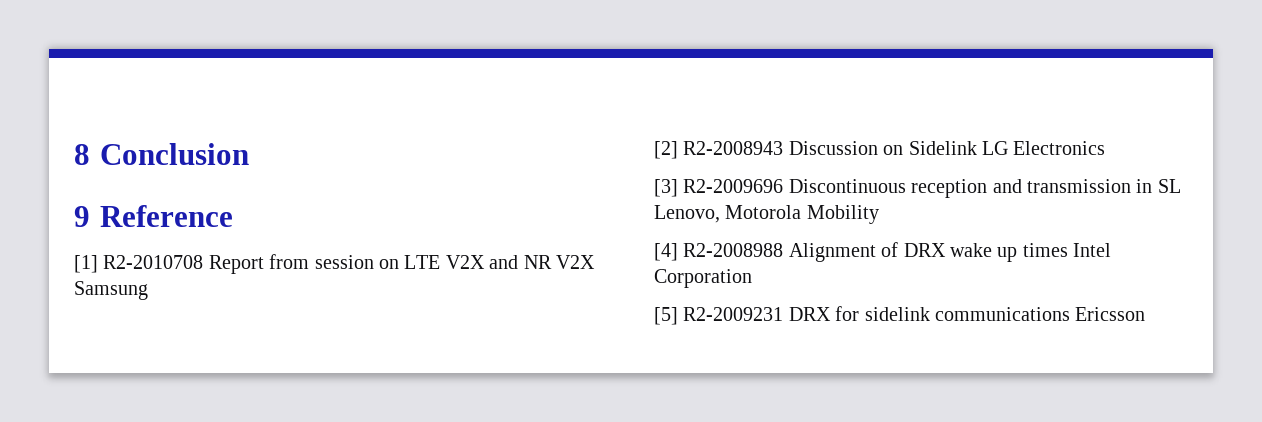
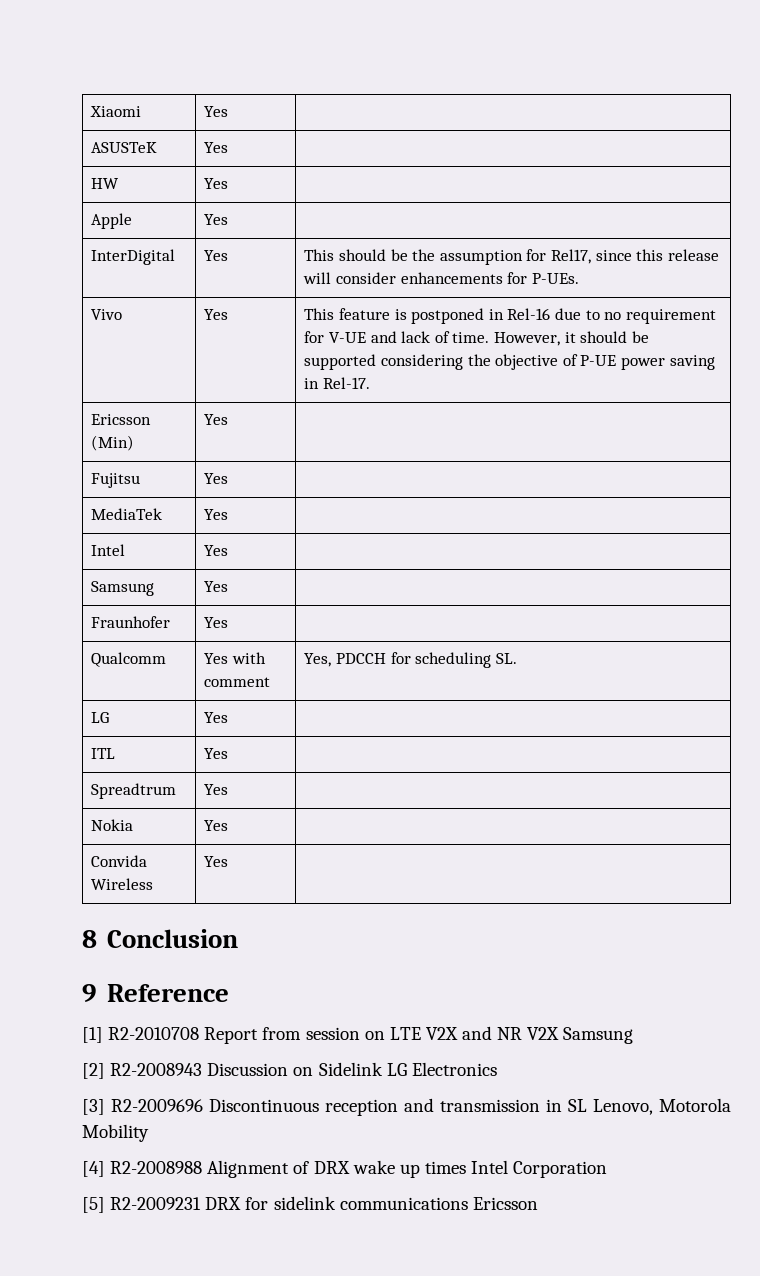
(74, 154) none -> [90,106,142,117] [204,106,229,117] [91,142,158,153] [204,142,229,153] [91,178,120,189] [204,178,229,189] [91,213,133,229] [204,214,229,225] [91,249,176,265] [204,250,229,261] [304,249,719,265] [303,272,579,284] [91,309,123,320] [204,309,229,320] [304,308,716,324] [304,331,649,346] [304,354,715,370] [304,377,371,389] [91,414,152,425] [91,435,135,451] [204,414,229,425] [91,473,141,488] [204,473,229,484] [91,508,163,520] [204,509,229,520] [91,544,126,556] [204,545,229,556] [91,581,155,596] [204,581,229,592] [91,616,171,628] [204,617,229,628] [91,652,167,667] [204,652,267,664] [204,677,271,687] [304,652,517,668] [91,712,110,723] [204,712,229,723] [91,748,116,759] [204,748,229,759] [91,783,177,799] [204,784,229,795] [91,819,134,831] [204,820,229,831] [91,855,148,867] [91,878,154,890] [204,856,229,867] Xiaomi | Yes | // ASUSTeK | Yes | // HW | Yes | // Apple | Yes | // InterDigital | Yes | This should be the assumption for Rel17, since this release will consider enhancements for P-UEs. // Vivo | Yes | This feature is postponed in Rel-16 due to no requirement for V-UE and lack of time. However, it should be supported considering the objective of P-UE power saving in Rel-17. // Ericsson (Min) | Yes | // Fujitsu | Yes | // MediaTek | Yes | // Intel | Yes | // Samsung | Yes | // Fraunhofer | Yes | // Qualcomm | Yes with comment | Yes, PDCCH for scheduling SL. // LG | Yes | // ITL | Yes | // Spreadtrum | Yes | // Nokia | Yes | // Convida Wireless | Yes | //

